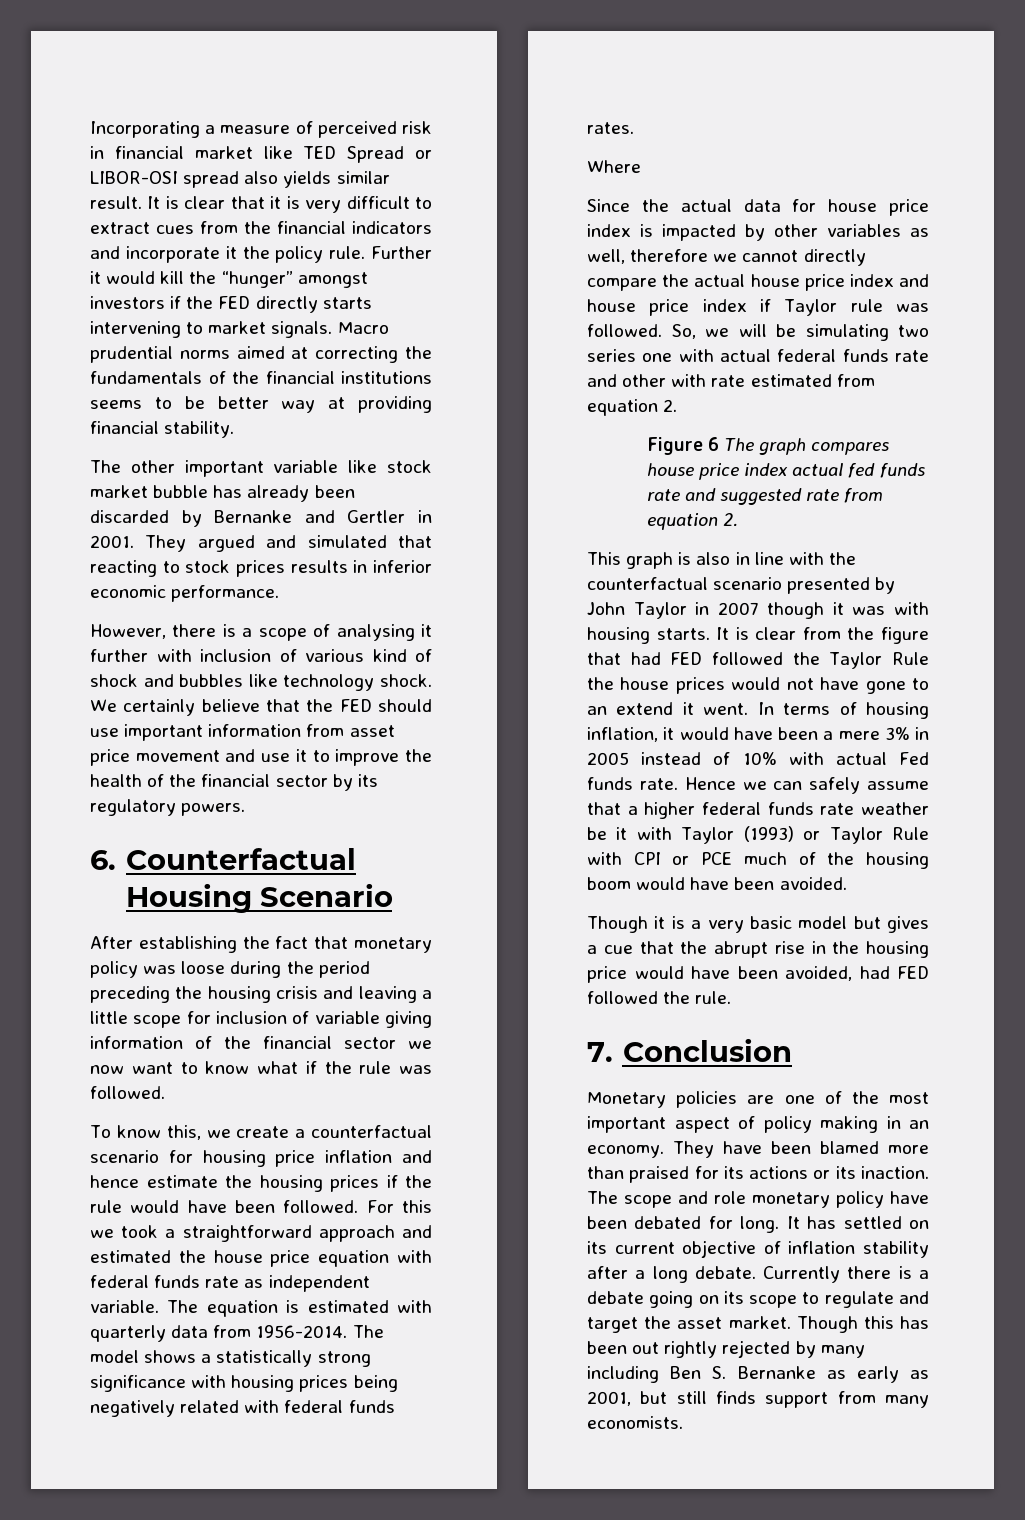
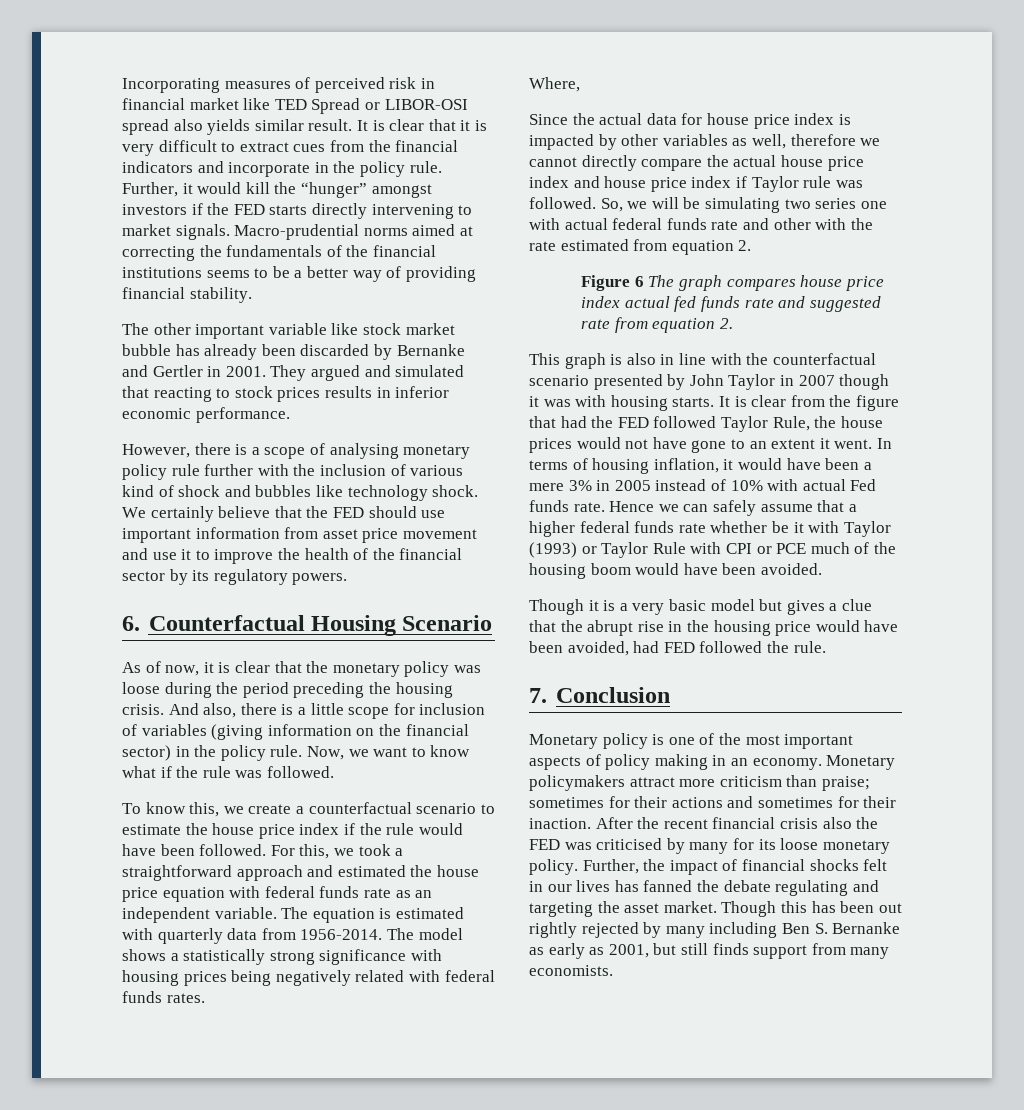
[205,125,291,134] a measure -> [224,81,291,89] measures
[225,246,433,263] it the policy rule. Further -> [314,161,442,177] [122,182,178,197] in the policy rule. Further,
[255,296,372,313] directly starts -> [269,203,367,219] starts directly
[337,322,389,334] [90,346,173,363] Macro prudential -> [234,224,360,240] Macro-prudential
(205, 402) none -> [294,270,303,278] a
[328,397,346,409] at -> [386,266,402,278] of
[421,624,432,637] it -> [403,445,471,459] [122,464,200,480] monetary policy rule
(192, 655) none -> [293,464,316,476] the
[90,936,349,953] After establishing the fact that -> [122,661,329,676] As of now, it is clear that the
[276,986,417,1003] crisis and leaving -> [122,703,294,718] crisis. And also, there is
[314,1011,433,1028] [90,1036,432,1049] [90,1065,124,1074] variable giving information of the financial sector we now -> [141,724,469,740] [122,745,369,761] variables (giving information on the financial sector) in the policy rule. Now, we
[168,1150,433,1167] [90,1175,379,1192] for housing price inflation and hence estimate the housing prices -> [480,804,495,814] [122,823,340,839] to estimate the house price index
[401,1200,432,1213] this -> [299,844,330,859] this,
(264, 1283) none -> [415,890,433,898] an
[587,160,641,173] Where -> [529,77,580,92] Where,
(707, 380) none -> [850,218,873,230] the
[670,652,929,669] FED followed the Taylor Rule -> [591,416,810,432] the FED followed Taylor Rule,
[616,702,674,715] extend -> [771,439,816,449] extent
[861,802,929,815] weather -> [710,521,768,533] whether
[603,945,633,954] cue -> [841,599,872,611] clue
[676,1091,775,1108] policies are -> [602,733,665,749] policy is
[674,1117,730,1133] aspect -> [529,756,581,770] aspects
[673,1141,929,1158] [587,1166,929,1183] [587,1191,929,1208] [587,1216,929,1233] [587,1240,929,1258] [587,1266,929,1283] [587,1291,929,1308] [587,1317,638,1333] They have been blamed more than praised for its actions or its inaction. The scope and role monetary policy have been debated for long. It has settled on its current objective of inflation stability after a long debate. Currently there is a debate going on its scope to regulate and target -> [826,755,896,770] [529,775,870,791] [529,796,897,808] [529,817,879,829] [529,838,890,854] [529,859,888,875] [529,880,879,896] [529,902,593,917] Monetary policymakers attract more criticism than praise; sometimes for their actions and sometimes for their inaction. After the recent financial crisis also the FED was criticised by many for its loose monetary policy. Further, the impact of financial shocks felt in our lives has fanned the debate regulating and targeting

